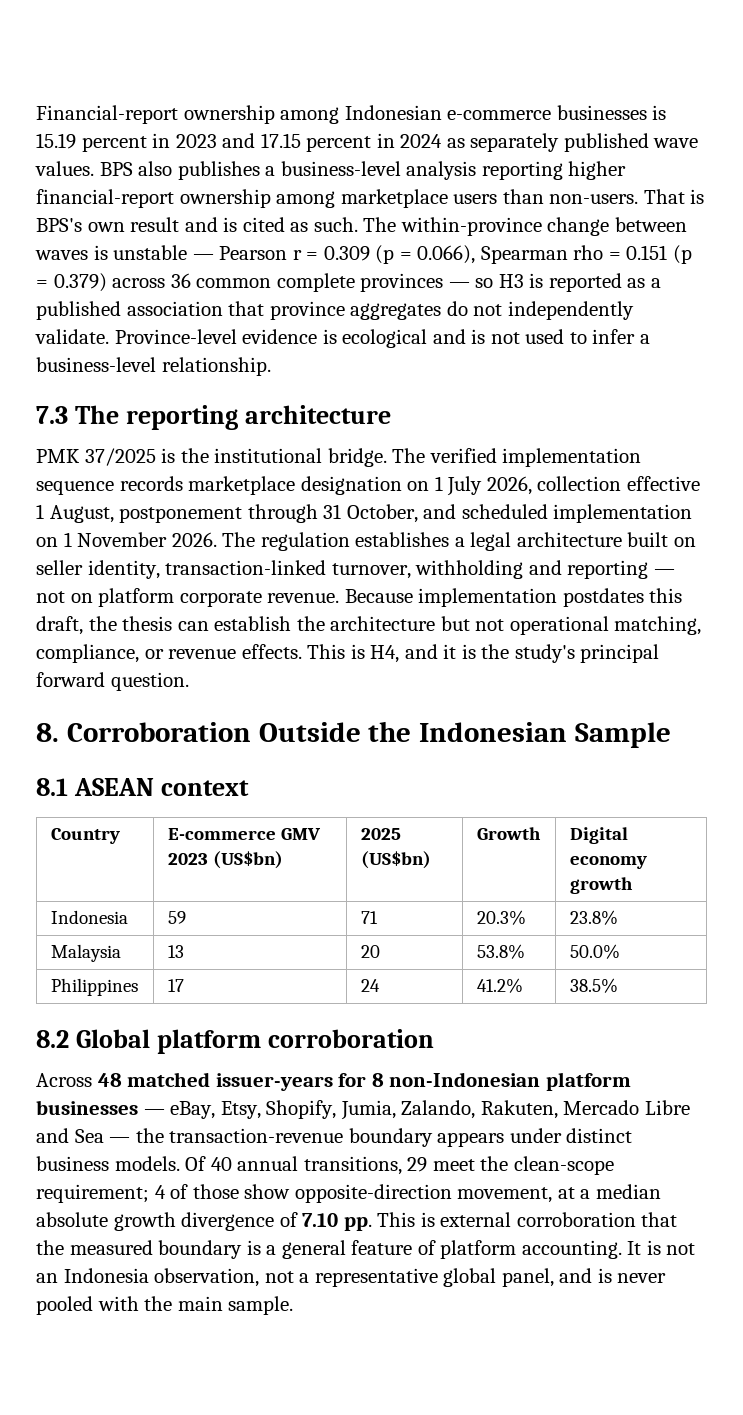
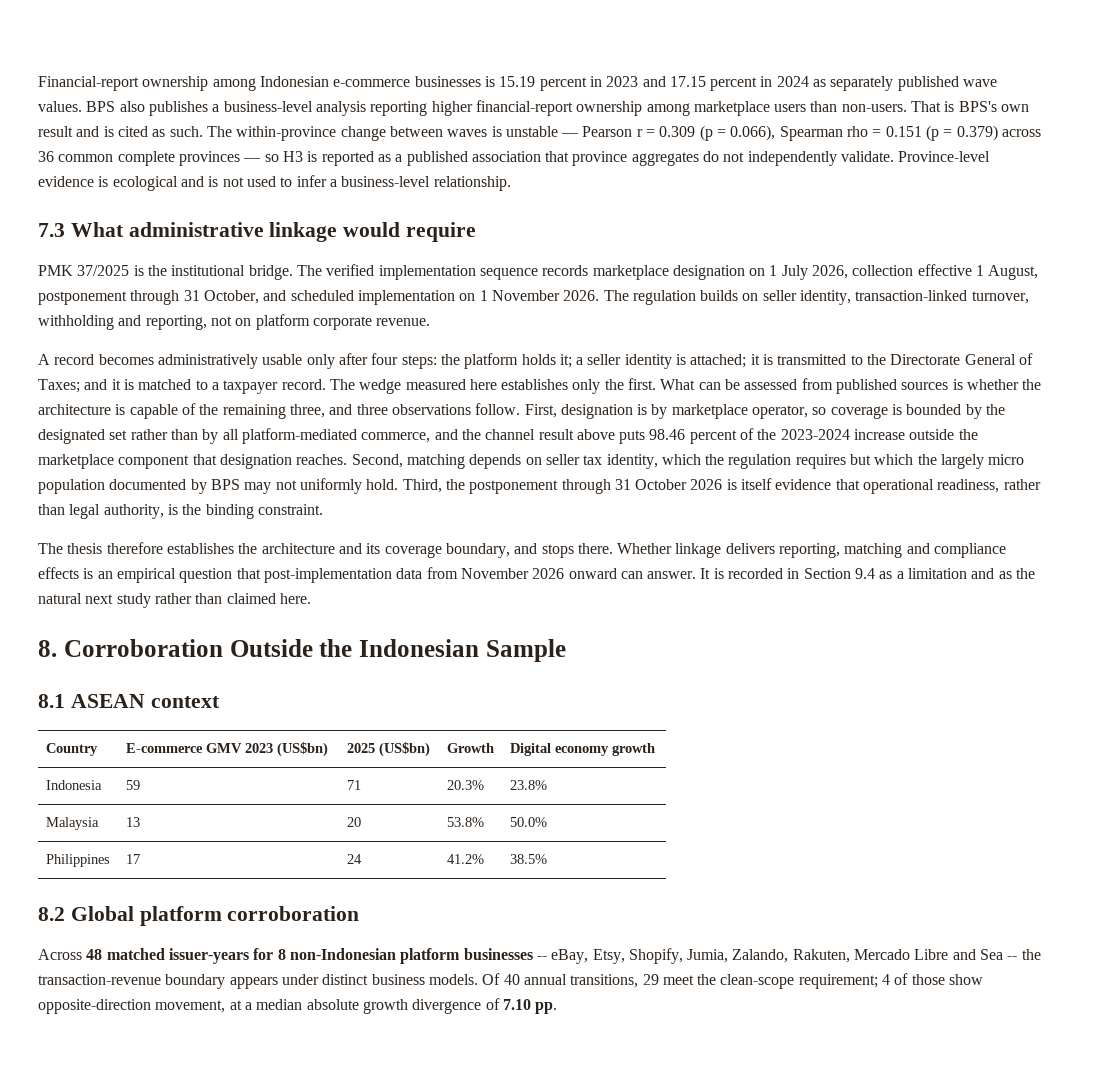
[74,405,391,430] The reporting architecture -> [70,222,477,242] What administrative linkage would require
[355,532,669,551] establishes a legal architecture built -> [700,290,739,301] builds
[567,560,675,579] reporting — -> [145,315,207,330] reporting,
[344,588,683,607] [36,616,702,635] [36,644,660,663] [36,672,189,691] Because implementation postdates this draft, the thesis can establish the architecture but not operational matching, compliance, or revenue effects. This is H4, and it is the study's principal forward question. -> [38,353,1034,369] [38,378,1042,394] [38,403,1006,419] [38,428,978,444] [38,454,1025,469] [38,478,1041,494] [38,504,323,519] [38,542,1007,558] [38,567,1036,583] [38,593,311,608] // A record becomes administratively usable only after four steps: the platform holds it; a seller identity is attached; it is transmitted to the Directorate General of Taxes; and it is matched to a taxpayer record. The wedge measured here establishes only the first. What can be assessed from published sources is whether the architecture is capable of the remaining three, and three observations follow. First, designation is by marketplace operator, so coverage is bounded by the designated set rather than by all platform-mediated commerce, and the channel result above puts 98.46 percent of the 2023-2024 increase outside the marketplace component that designation reaches. Second, matching depends on seller tax identity, which the regulation requires but which the largely micro population documented by BPS may not uniformly hold. Third, the postponement through 31 October 2026 is itself evidence that operational readiness, rather than legal authority, is the binding constraint. // The thesis therefore establishes the architecture and its coverage boundary, and stops there. Whether linkage delivers reporting, matching and compliance effects is an empirical question that post-implementation data from November 2026 onward can answer. It is recorded in Section 9.4 as a limitation and as the natural next study rather than claimed here.
[143,1109,165,1115] — -> [536,956,547,960] --
[109,1137,131,1143] — -> [1007,956,1018,960] --
[377,1212,678,1227] [36,1240,696,1259] [36,1268,667,1287] [36,1296,294,1315] This is external corroboration that the measured boundary is a general feature of platform accounting. It is not an Indonesia observation, not a representative global panel, and is never pooled with the main sample. -> (558, 1008) none

